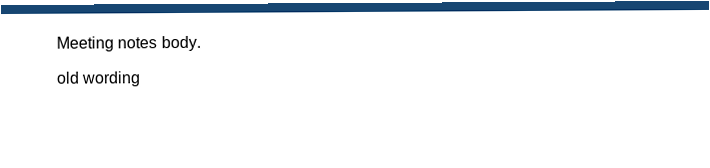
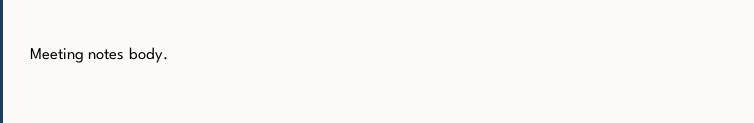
[56,71,142,87] // old wording -> (168, 55) none

